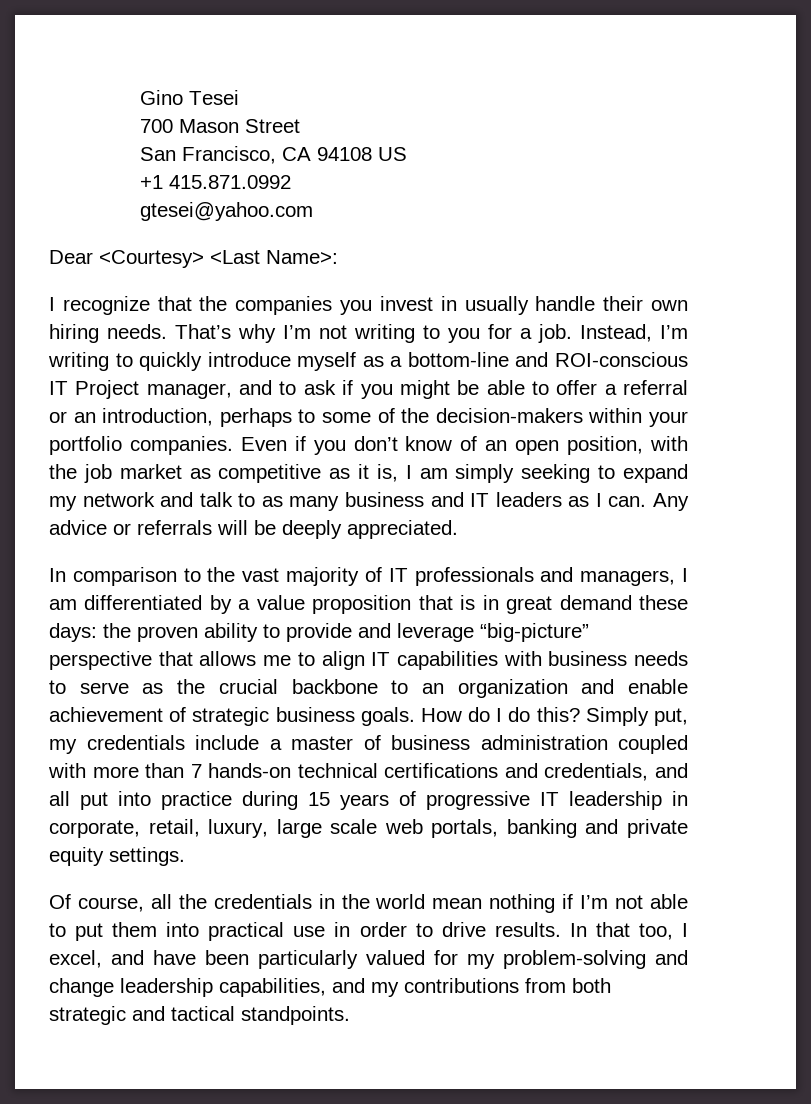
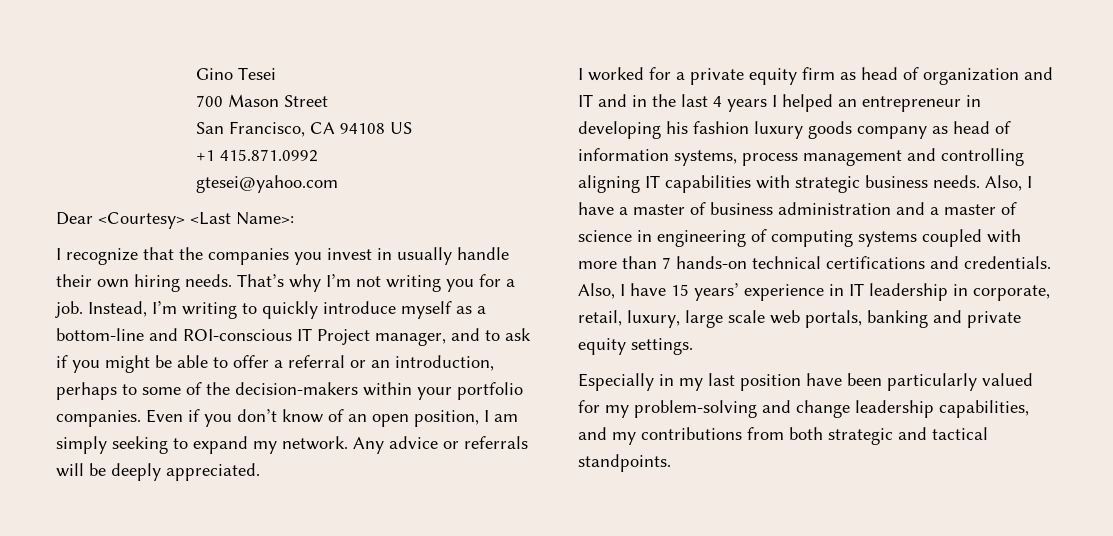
[423,325,440,339] to -> (441, 283) none
[650,436,689,451] [49,464,398,483] with the job market as competitive as it is, -> (479, 418) none
[82,492,647,511] network and talk to as many business and IT leaders as I can. -> [282,436,348,450] network.
[49,567,688,586] [49,595,688,614] [49,623,589,642] [49,651,688,670] [49,679,688,698] [49,707,688,726] [49,735,259,754] In comparison to the vast majority of IT professionals and managers, I am differentiated by a value proposition that is in great demand these days: the proven ability to provide and leverage “big-picture” perspective that allows me to align IT capabilities with business needs to serve as the crucial backbone to an organization and enable achievement of strategic business goals. How do I do this? Simply put, my credentials include -> [578,67,1053,85] [578,94,981,112] [578,121,1011,139] [578,148,1024,166] [578,175,1032,193] [578,202,614,215] I worked for a private equity firm as head of organization and IT and in the last 4 years I helped an entrepreneur in developing his fashion luxury goods company as head of information systems, process management and controlling aligning IT capabilities with strategic business needs. Also, I have
(608, 742) none -> [896,202,1017,215] [578,229,917,247] and a master of science in engineering of computing systems
[544,763,688,781] [49,791,530,810] credentials, and all put into practice during 15 years of progressive -> [964,256,1051,269] [578,283,844,301] credentials. Also, I have 15 years’ experience in
[49,894,688,913] [49,922,688,941] [49,950,144,968] Of course, all the credentials in the world mean nothing if I’m not able to put them into practical use in order to drive results. In that too, I excel, and -> [578,373,801,391] Especially in my last position

